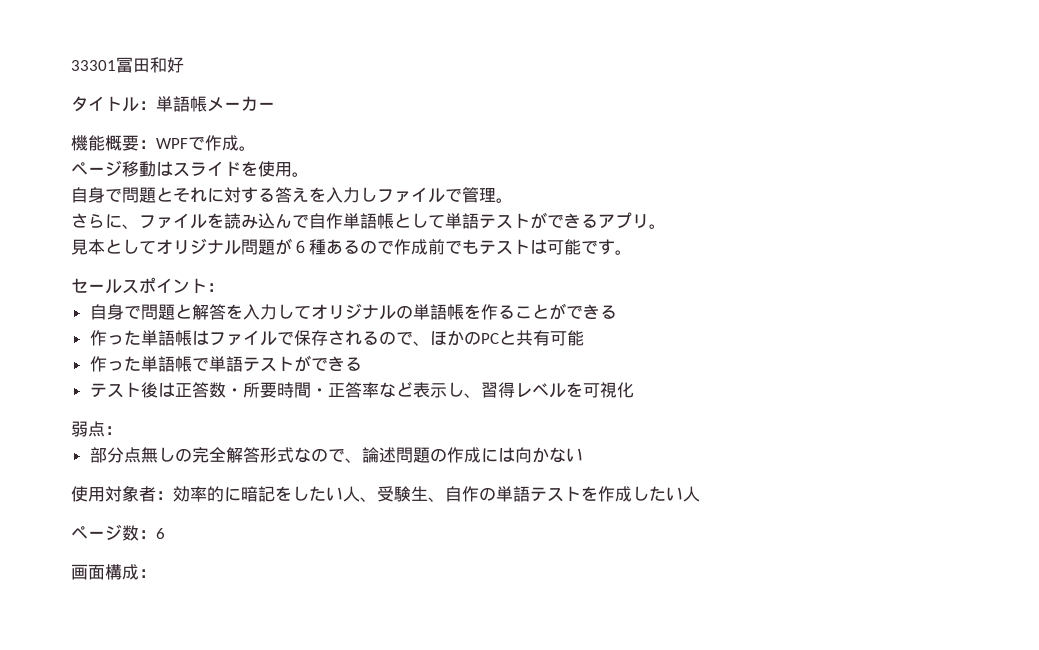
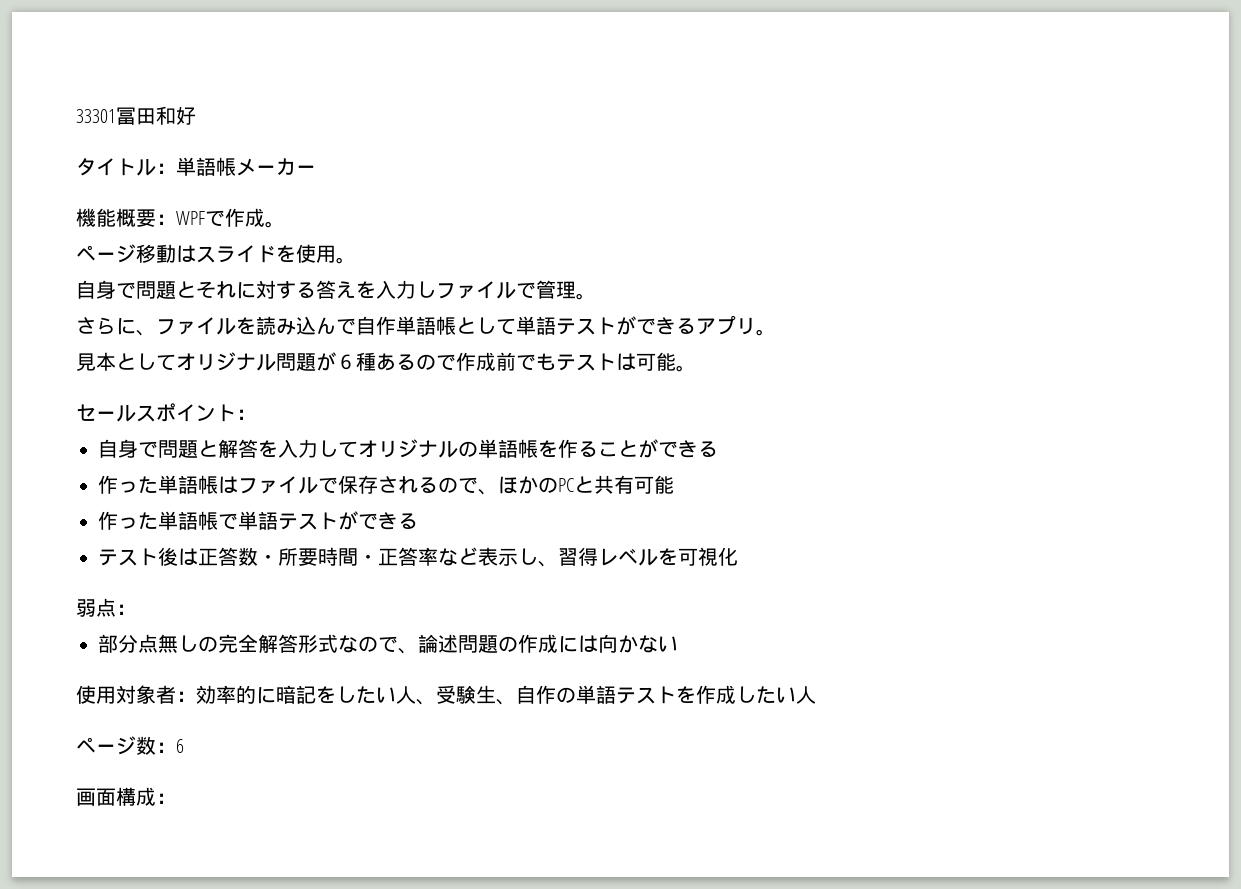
[581,239,615,255] です -> (676, 361) none

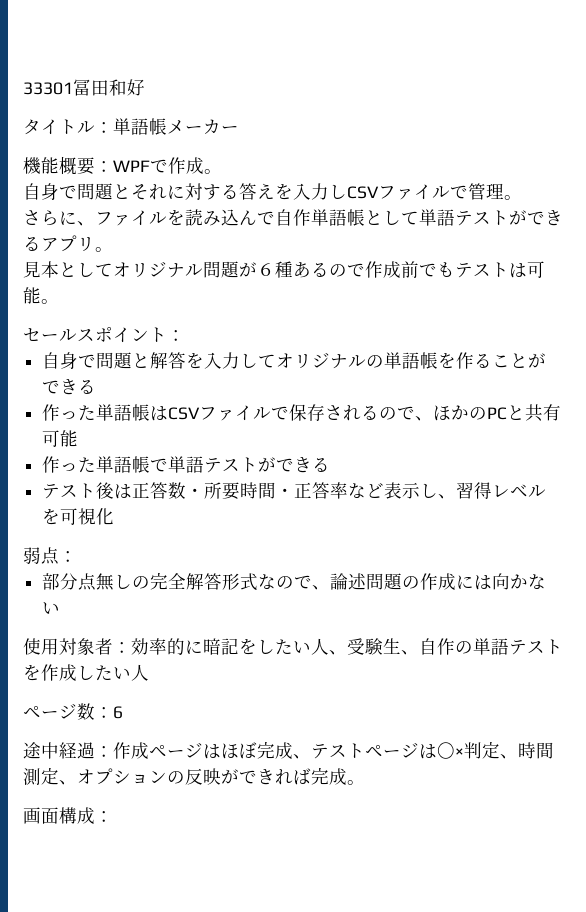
[76,244,356,264] // ページ移動はスライドを使用。 -> (222, 171) none
(436, 289) none -> [347,186,379,199] CSV
(238, 485) none -> [168,407,201,420] CSV
(184, 746) none -> [23,741,554,759] [23,767,365,786] // 途中経過：作成ページはほぼ完成、テストページは〇×判定、時間測定、オプションの反映ができれば完成。

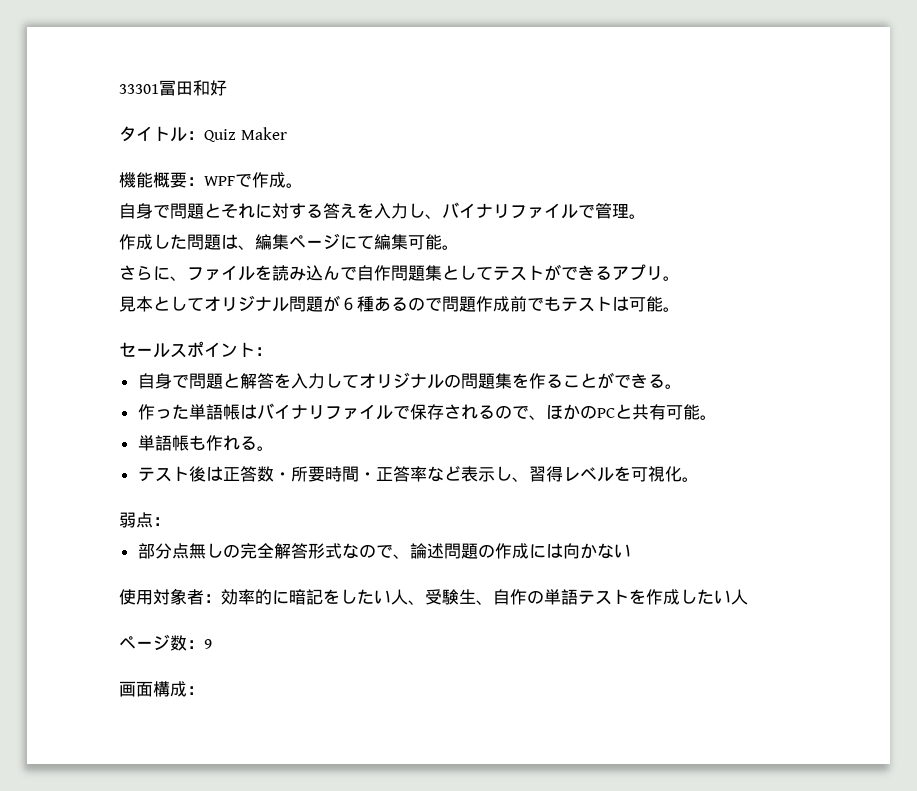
[113,118,239,135] 単語帳メーカー -> [204,127,287,142] Quiz Maker
[347,186,379,199] CSV -> [425,202,510,219] 、バイナリ
(522, 197) none -> [119,233,459,250] // 作成した問題は、編集ページにて編集可能。
[311,209,455,226] 単語帳として単語 -> [391,265,493,281] 問題集として
(365, 270) none -> [442,296,476,312] 問題
[384,352,439,369] 単語帳 -> [460,373,512,389] 問題集
(97, 386) none -> [664,384,682,389] 。
[168,407,201,420] CSV -> [256,403,325,420] バイナリ
[42,456,331,473] // 作った単語帳で単語テストができる -> [699,415,717,420] [137,435,274,451] 。 // 単語帳も作れる。
(115, 516) none -> [681,477,699,482] 。
[113,706,123,719] [23,741,554,759] [23,767,365,786] 6 // 途中経過：作成ページはほぼ完成、テストページは〇×判定、時間測定、オプションの反映ができれば完成。 -> [204,639,212,649] 9

